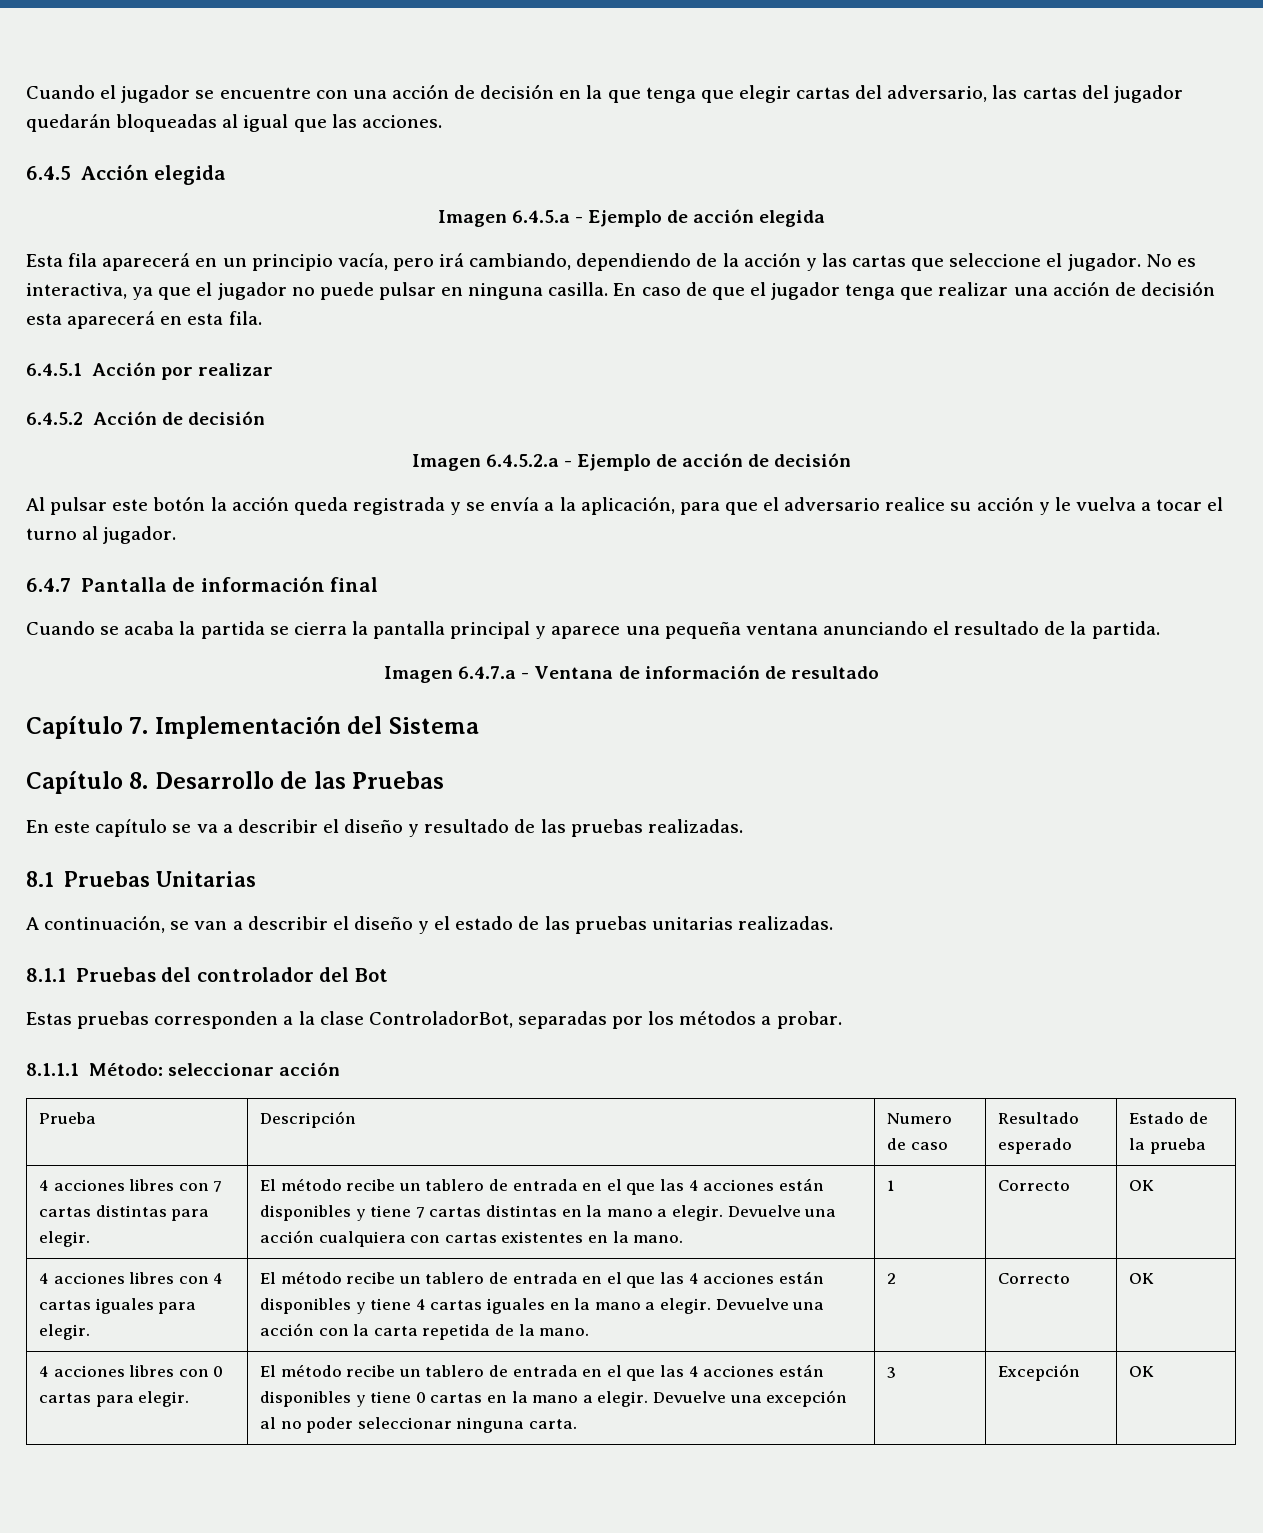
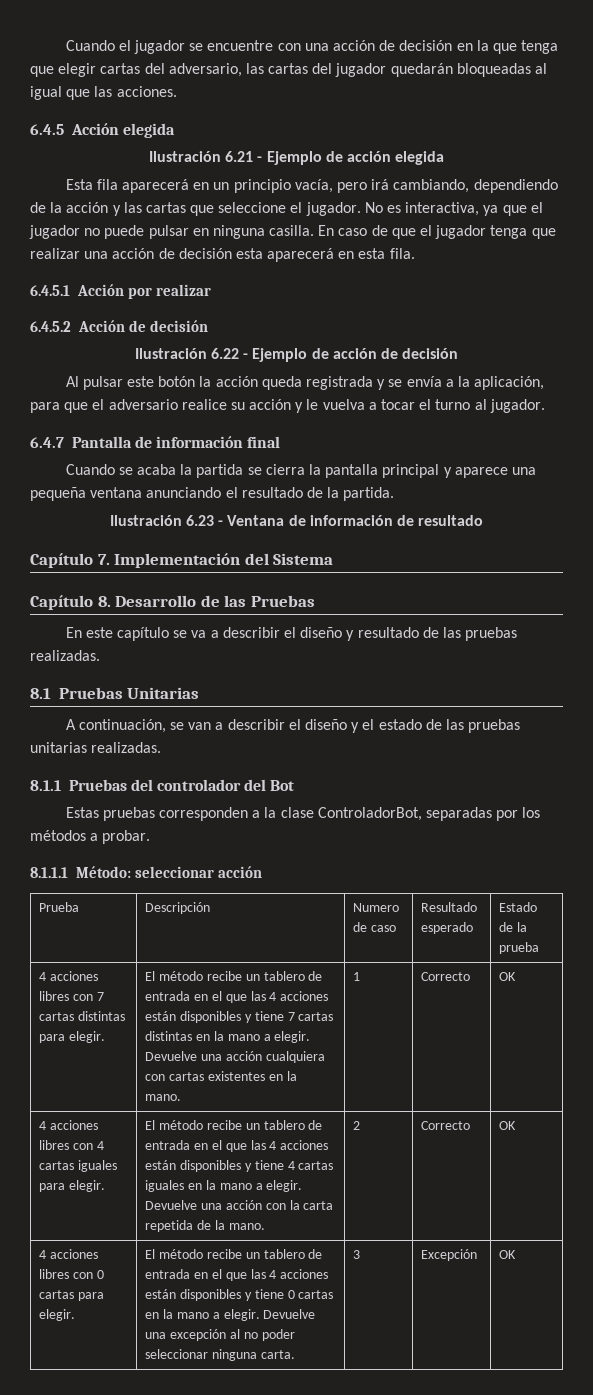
[437,210,570,227] Imagen 6.4.5.a -> [148,151,254,162] Ilustración 6.21
[411,454,559,471] Imagen 6.4.5.2.a -> [134,348,240,359] Ilustración 6.22
[384,666,517,683] Imagen 6.4.7.a -> [109,515,215,526] Ilustración 6.23

